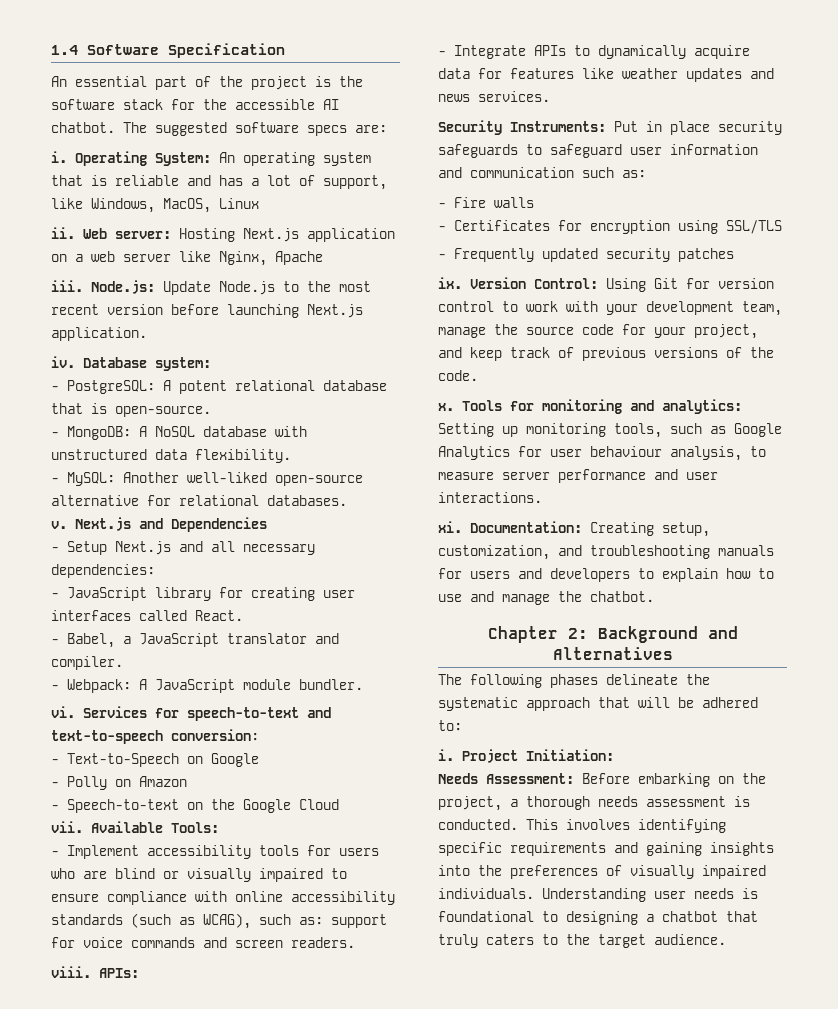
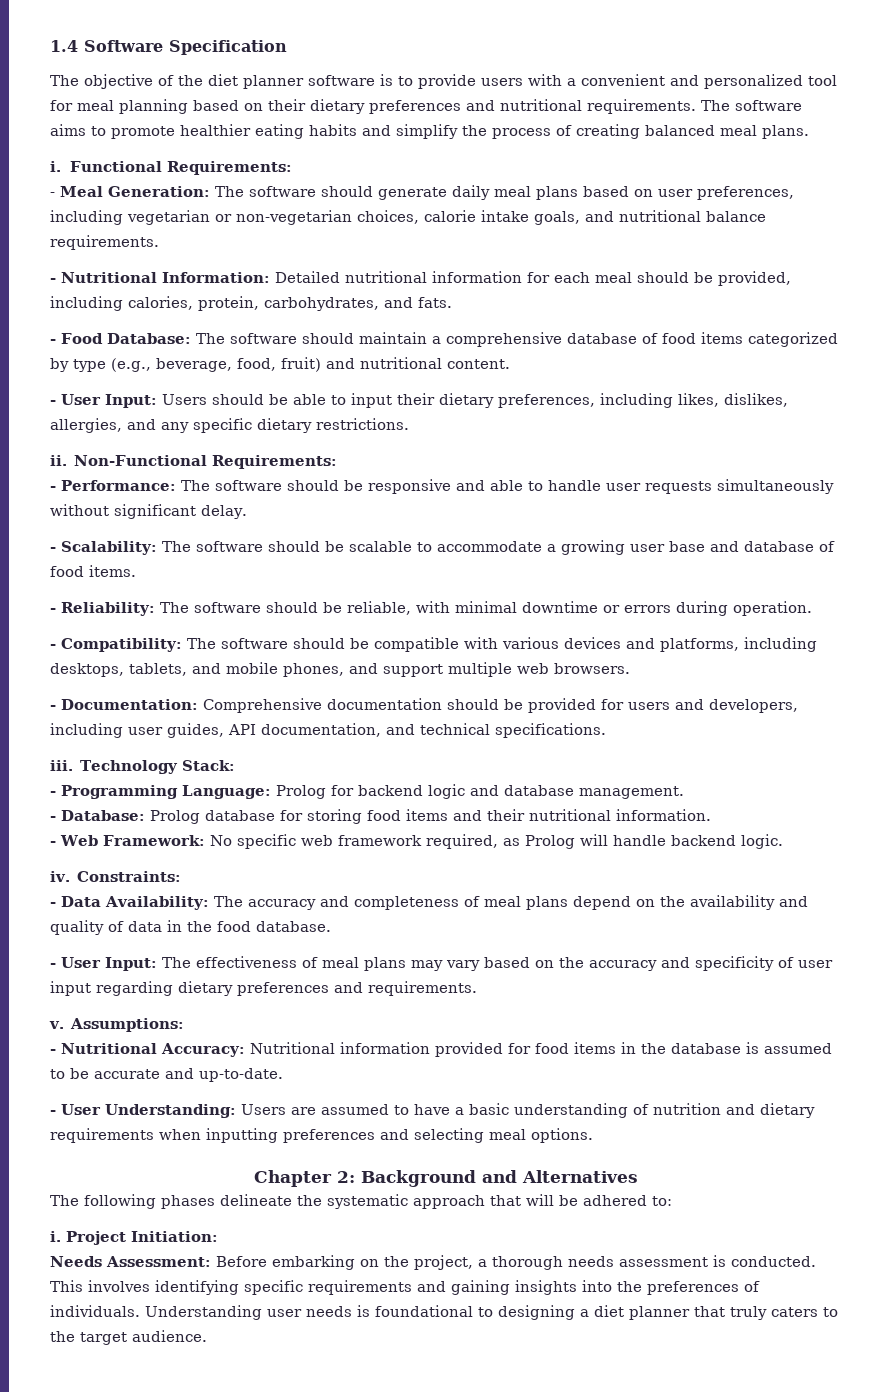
[51,76,363,90] [51,99,339,110] [51,122,387,136] [51,151,371,166] [51,175,387,190] [51,198,259,213] [51,227,395,242] [51,251,323,266] [51,280,371,295] [51,304,363,318] [51,327,147,341] [51,356,211,371] [51,380,387,394] [51,403,211,417] [51,426,307,440] [51,449,291,463] [51,472,363,486] [51,495,347,506] [51,517,267,532] [51,541,315,555] [51,564,155,578] [51,587,355,601] [51,610,243,621] [51,633,339,648] [51,656,123,670] [51,679,363,693] [51,706,331,721] [51,729,259,744] [51,753,259,767] [51,776,187,790] [51,799,339,813] [51,821,219,833] [51,845,379,859] [51,868,347,882] [51,891,395,905] [51,913,387,929] [51,937,355,948] [51,966,139,978] [438,45,750,59] [438,68,774,82] [438,91,550,102] [438,120,782,135] [438,144,758,158] [438,167,646,178] [438,197,534,208] [438,220,782,234] [438,248,734,262] [438,277,774,292] [438,301,782,316] [438,324,758,339] [438,347,774,361] [438,370,478,381] [438,399,742,414] [438,423,782,438] [438,446,766,461] [438,469,718,483] [438,492,542,503] [438,521,710,537] [438,545,774,560] [438,568,774,582] [438,591,654,605] An essential part of the project is the software stack for the accessible AI chatbot. The suggested software specs are: // i. Operating System: An operating system that is reliable and has a lot of support, like Windows, MacOS, Linux // ii. Web server: Hosting Next.js application on a web server like Nginx, Apache // iii. Node.js: Update Node.js to the most recent version before launching Next.js application. // iv. Database system: // - PostgreSQL: A potent relational database that is open-source. // - MongoDB: A NoSQL database with unstructured data flexibility. // - MySQL: Another well-liked open-source alternative for relational databases. // v. Next.js and Dependencies // - Setup Next.js and all necessary dependencies: // - JavaScript library for creating user interfaces called React. // - Babel, a JavaScript translator and compiler. // - Webpack: A JavaScript module bundler. // vi. Services for speech-to-text and text-to-speech conversion: // - Text-to-Speech on Google // - Polly on Amazon // - Speech-to-text on the Google Cloud // vii. Available Tools: // - Implement accessibility tools for users who are blind or visually impaired to ensure compliance with online accessibility standards (such as WCAG), such as: support for voice commands and screen readers. // viii. APIs: // - Integrate APIs to dynamically acquire data for features like weather updates and news services. // Security Instruments: Put in place security safeguards to safeguard user information and communication such as: // - Fire walls // - Certificates for encryption using SSL/TLS // - Frequently updated security patches // ix. Version Control: Using Git for version control to work with your development team, manage the source code for your project, and keep track of previous versions of the code. // x. Tools for monitoring and analytics: Setting up monitoring tools, such as Google Analytics for user behaviour analysis, to measure server performance and user interactions. // xi. Documentation: Creating setup, customization, and troubleshooting manuals for users and developers to explain how to use and manage the chatbot. -> [50,74,837,89] [50,99,802,114] [50,124,809,139] [50,161,293,175] [50,185,794,200] [50,210,766,225] [50,235,159,250] [50,271,791,286] [50,296,452,311] [50,332,838,347] [50,357,510,372] [50,393,788,408] [50,418,409,433] [50,455,338,469] [50,479,834,494] [50,504,247,519] [50,540,835,555] [50,565,136,577] [50,601,812,616] [50,637,817,652] [50,662,630,677] [50,698,798,713] [50,723,606,738] [50,760,236,774] [50,784,684,799] [50,809,711,824] [50,834,783,849] [50,871,182,882] [50,895,808,910] [50,920,331,935] [50,956,833,971] [50,981,477,996] [49,1018,185,1032] [50,1042,832,1057] [50,1068,283,1082] [50,1103,815,1118] [50,1128,593,1143] The objective of the diet planner software is to provide users with a convenient and personalized tool for meal planning based on their dietary preferences and nutritional requirements. The software aims to promote healthier eating habits and simplify the process of creating balanced meal plans. // i. Functional Requirements: // - Meal Generation: The software should generate daily meal plans based on user preferences, including vegetarian or non-vegetarian choices, calorie intake goals, and nutritional balance requirements. // - Nutritional Information: Detailed nutritional information for each meal should be provided, including calories, protein, carbohydrates, and fats. // - Food Database: The software should maintain a comprehensive database of food items categorized by type (e.g., beverage, food, fruit) and nutritional content. // - User Input: Users should be able to input their dietary preferences, including likes, dislikes, allergies, and any specific dietary restrictions. // ii. Non-Functional Requirements: // - Performance: The software should be responsive and able to handle user requests simultaneously without significant delay. // - Scalability: The software should be scalable to accommodate a growing user base and database of food items. // - Reliability: The software should be reliable, with minimal downtime or errors during operation. // - Compatibility: The software should be compatible with various devices and platforms, including desktops, tablets, and mobile phones, and support multiple web browsers. // - Documentation: Comprehensive documentation should be provided for users and developers, including user guides, API documentation, and technical specifications. // iii. Technology Stack: // - Programming Language: Prolog for backend logic and database management. // - Database: Prolog database for storing food items and their nutritional information. // - Web Framework: No specific web framework required, as Prolog will handle backend logic. // iv. Constraints: // - Data Availability: The accuracy and completeness of meal plans depend on the availability and quality of data in the food database. // - User Input: The effectiveness of meal plans may vary based on the accuracy and specificity of user input regarding dietary preferences and requirements. // v. Assumptions: // - Nutritional Accuracy: Nutritional information provided for food items in the database is assumed to be accurate and up-to-date. // - User Understanding: Users are assumed to have a basic understanding of nutrition and dietary requirements when inputting preferences and selecting meal options.
[630,865,766,879] visually impaired -> (760, 1286) none
[662,911,718,922] chatbot -> [594,1305,690,1320] diet planner

